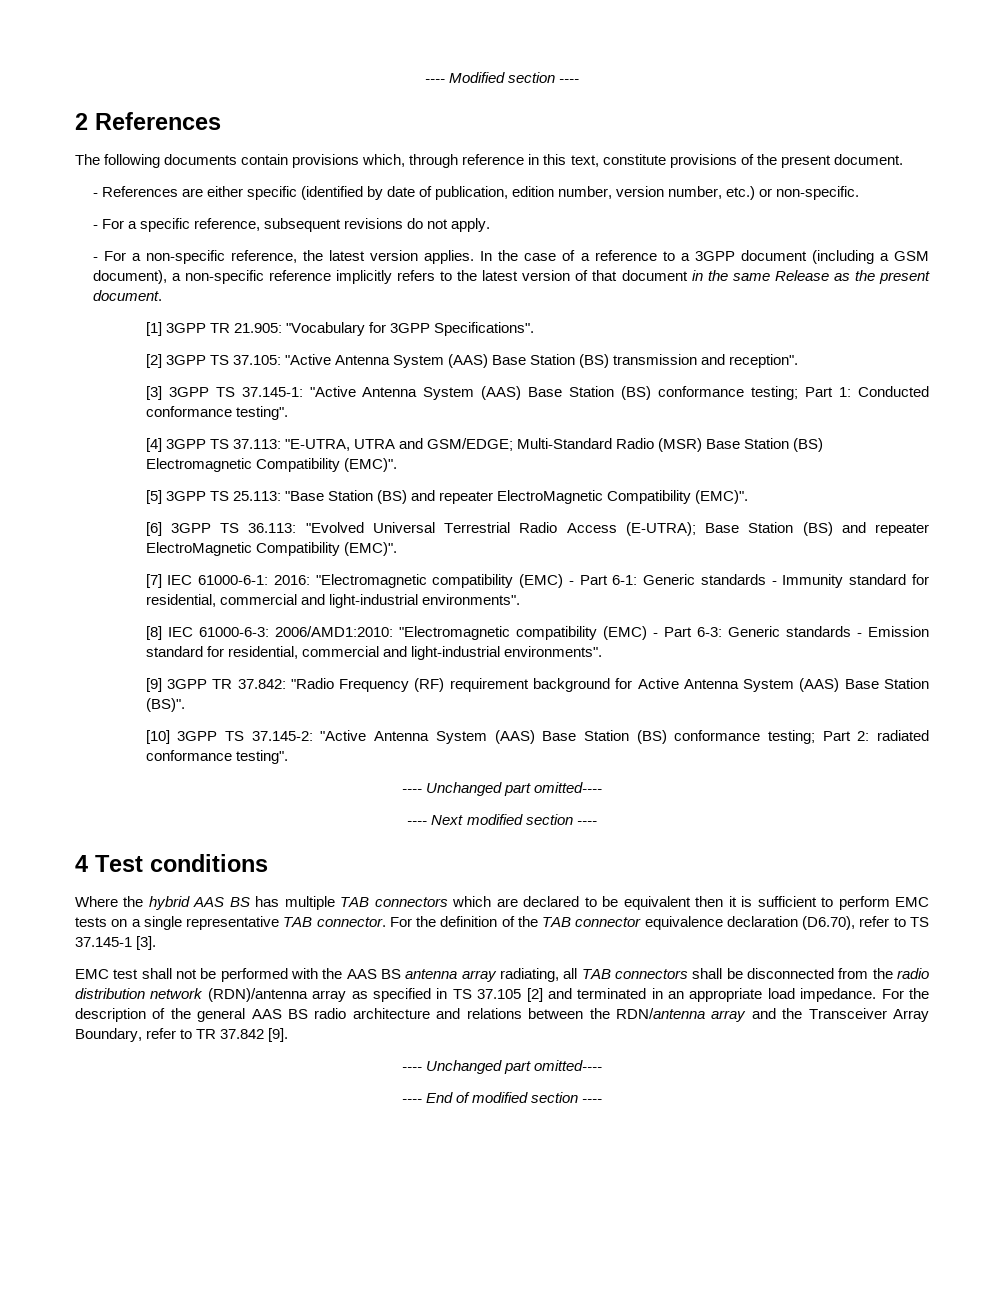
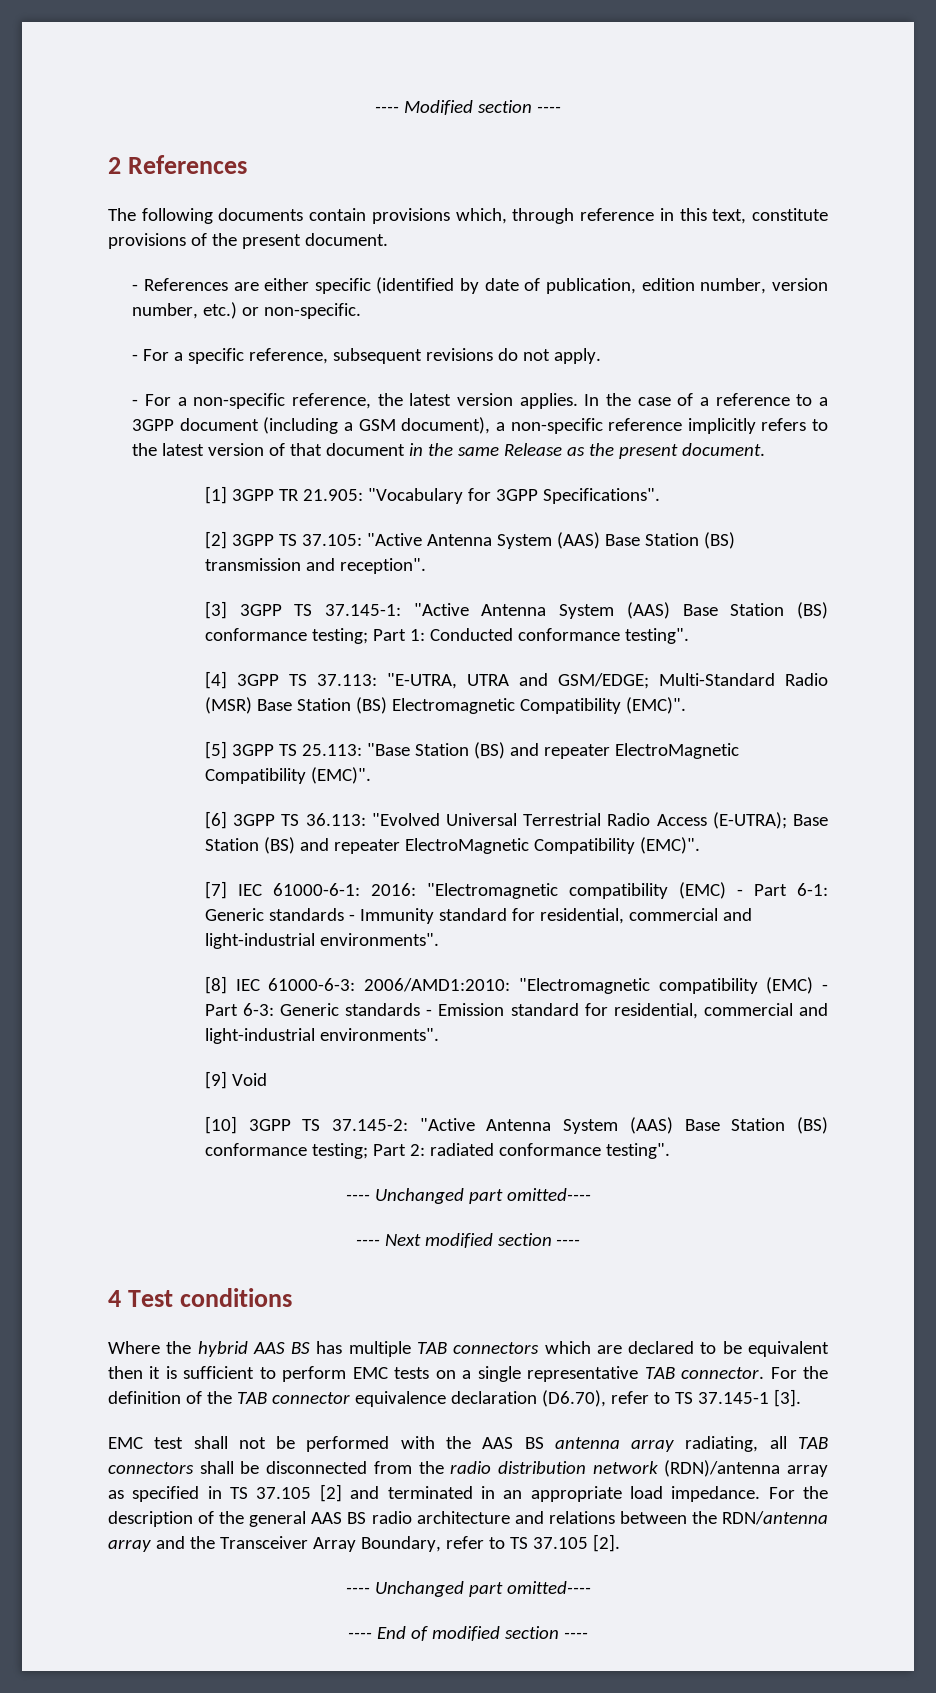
[166,678,930,692] [145,698,185,712] 3GPP TR 37.842: "Radio Frequency (RF) requirement background for Active Antenna System (AAS) Base Station (BS)". -> [231,1073,267,1086] Void
[196,1028,289,1042] TR 37.842 [9]. -> [509,1534,620,1552] TS 37.105 [2].

